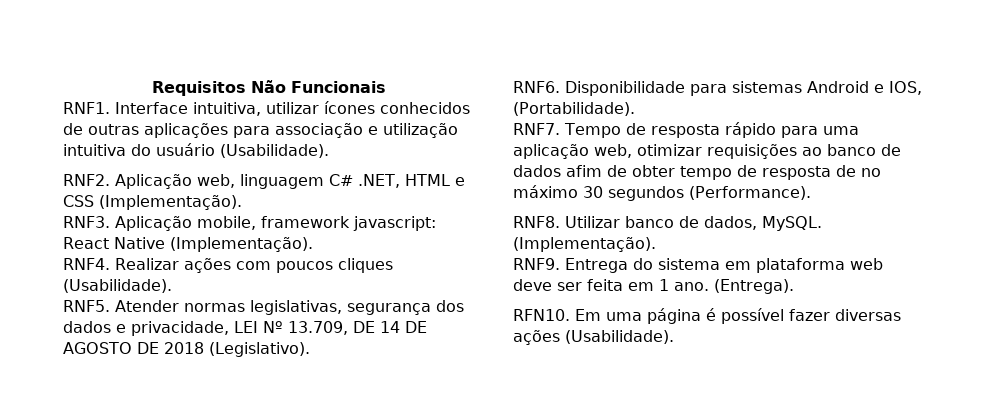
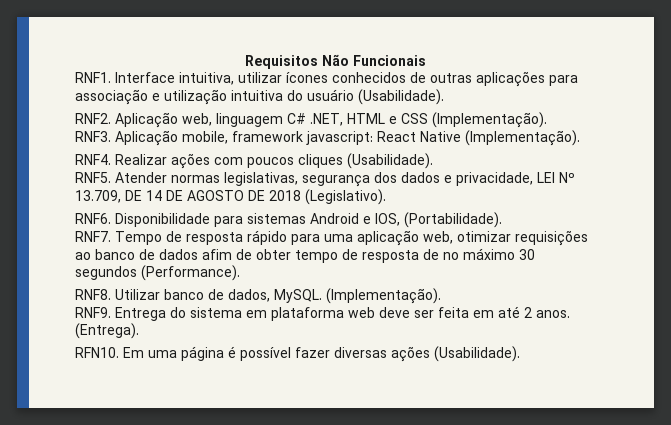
[659,279,709,291] 1 ano. -> [498,306,570,318] até 2 anos.

